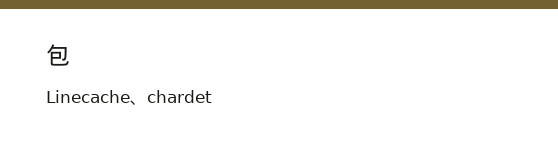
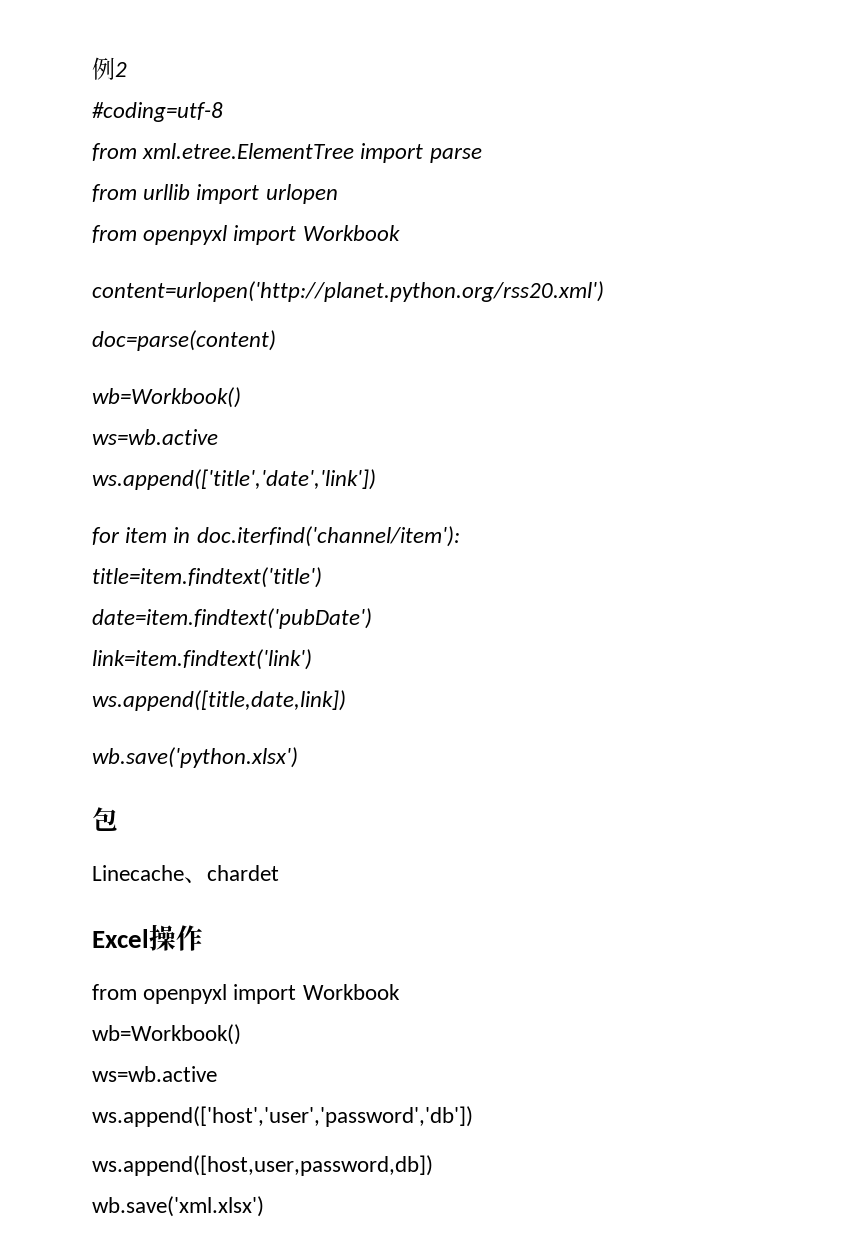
[46,44,70,66] [46,90,212,105] 包 // Linecache、chardet -> [92,57,127,80] [92,102,223,122] [92,143,482,163] [92,184,338,204] [92,225,400,245] [92,281,604,302] [92,330,276,351] [92,387,241,408] [92,429,218,445] [92,469,376,490] [92,526,460,547] [92,567,322,588] [92,608,372,629] [92,649,312,670] [92,690,346,711] [92,747,298,768] [92,807,118,831] [92,865,279,883] [92,924,203,951] [92,984,400,1004] [92,1024,241,1045] [92,1066,217,1082] [92,1106,473,1127] [92,1155,433,1176] [92,1196,264,1217] 例2 // #coding=utf-8 // from xml.etree.ElementTree import parse // from urllib import urlopen // from openpyxl import Workbook // content=urlopen('http://planet.python.org/rss20.xml') // doc=parse(content) // wb=Workbook() // ws=wb.active // ws.append(['title','date','link']) // for item in doc.iterfind('channel/item'): // title=item.findtext('title') // date=item.findtext('pubDate') // link=item.findtext('link') // ws.append([title,date,link]) // wb.save('python.xlsx') // 包 // Linecache、chardet // Excel操作 // from openpyxl import Workbook // wb=Workbook() // ws=wb.active // ws.append(['host','user','password','db']) // ws.append([host,user,password,db]) // wb.save('xml.xlsx')

